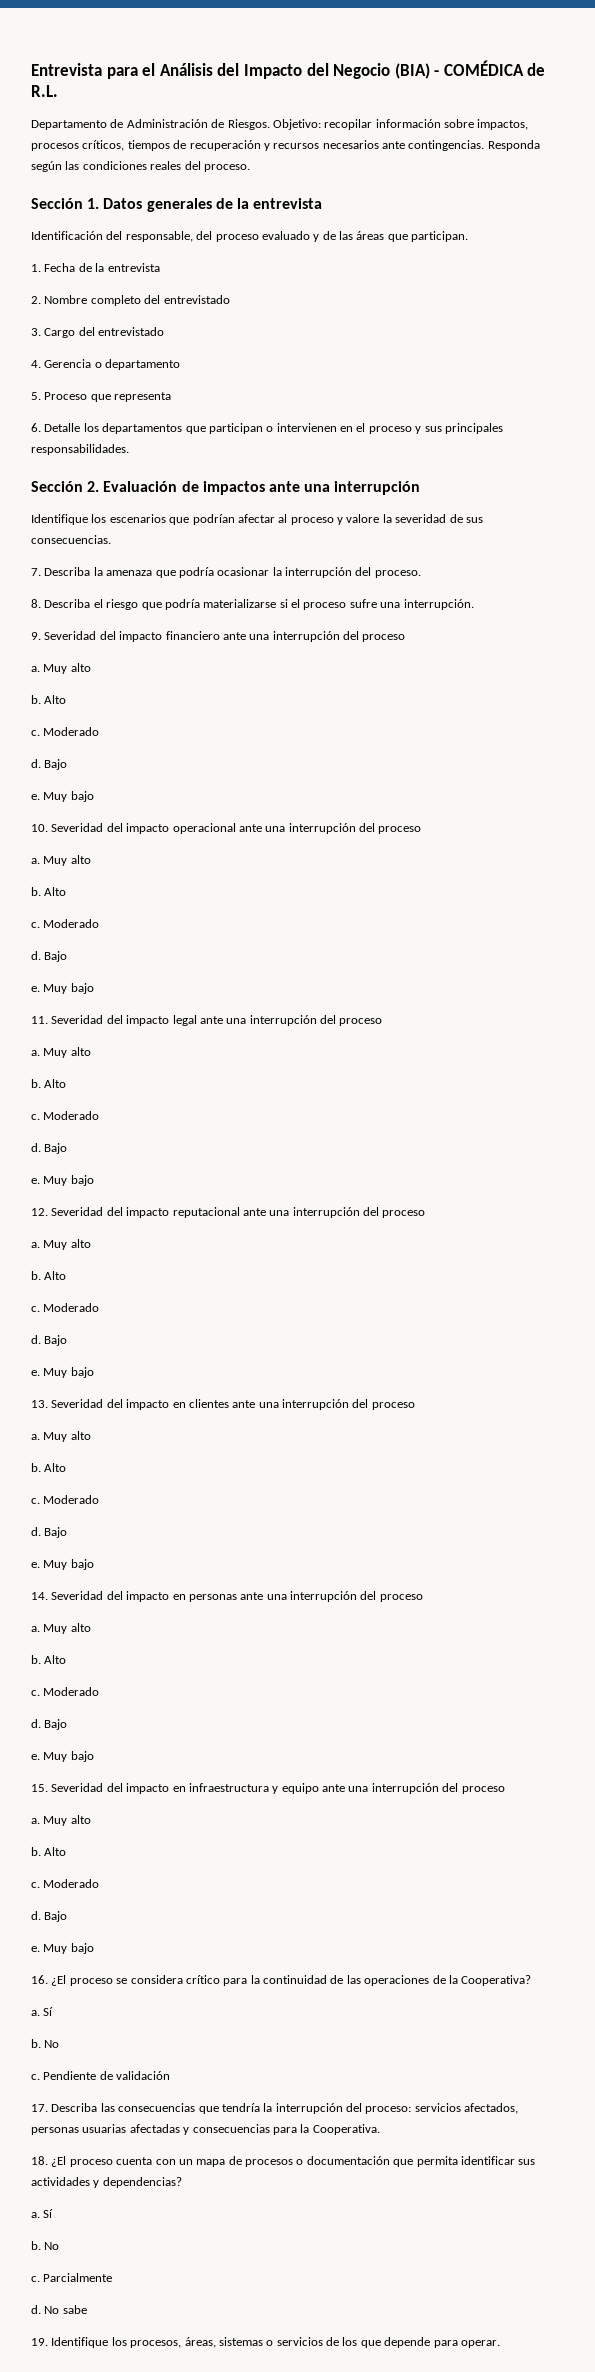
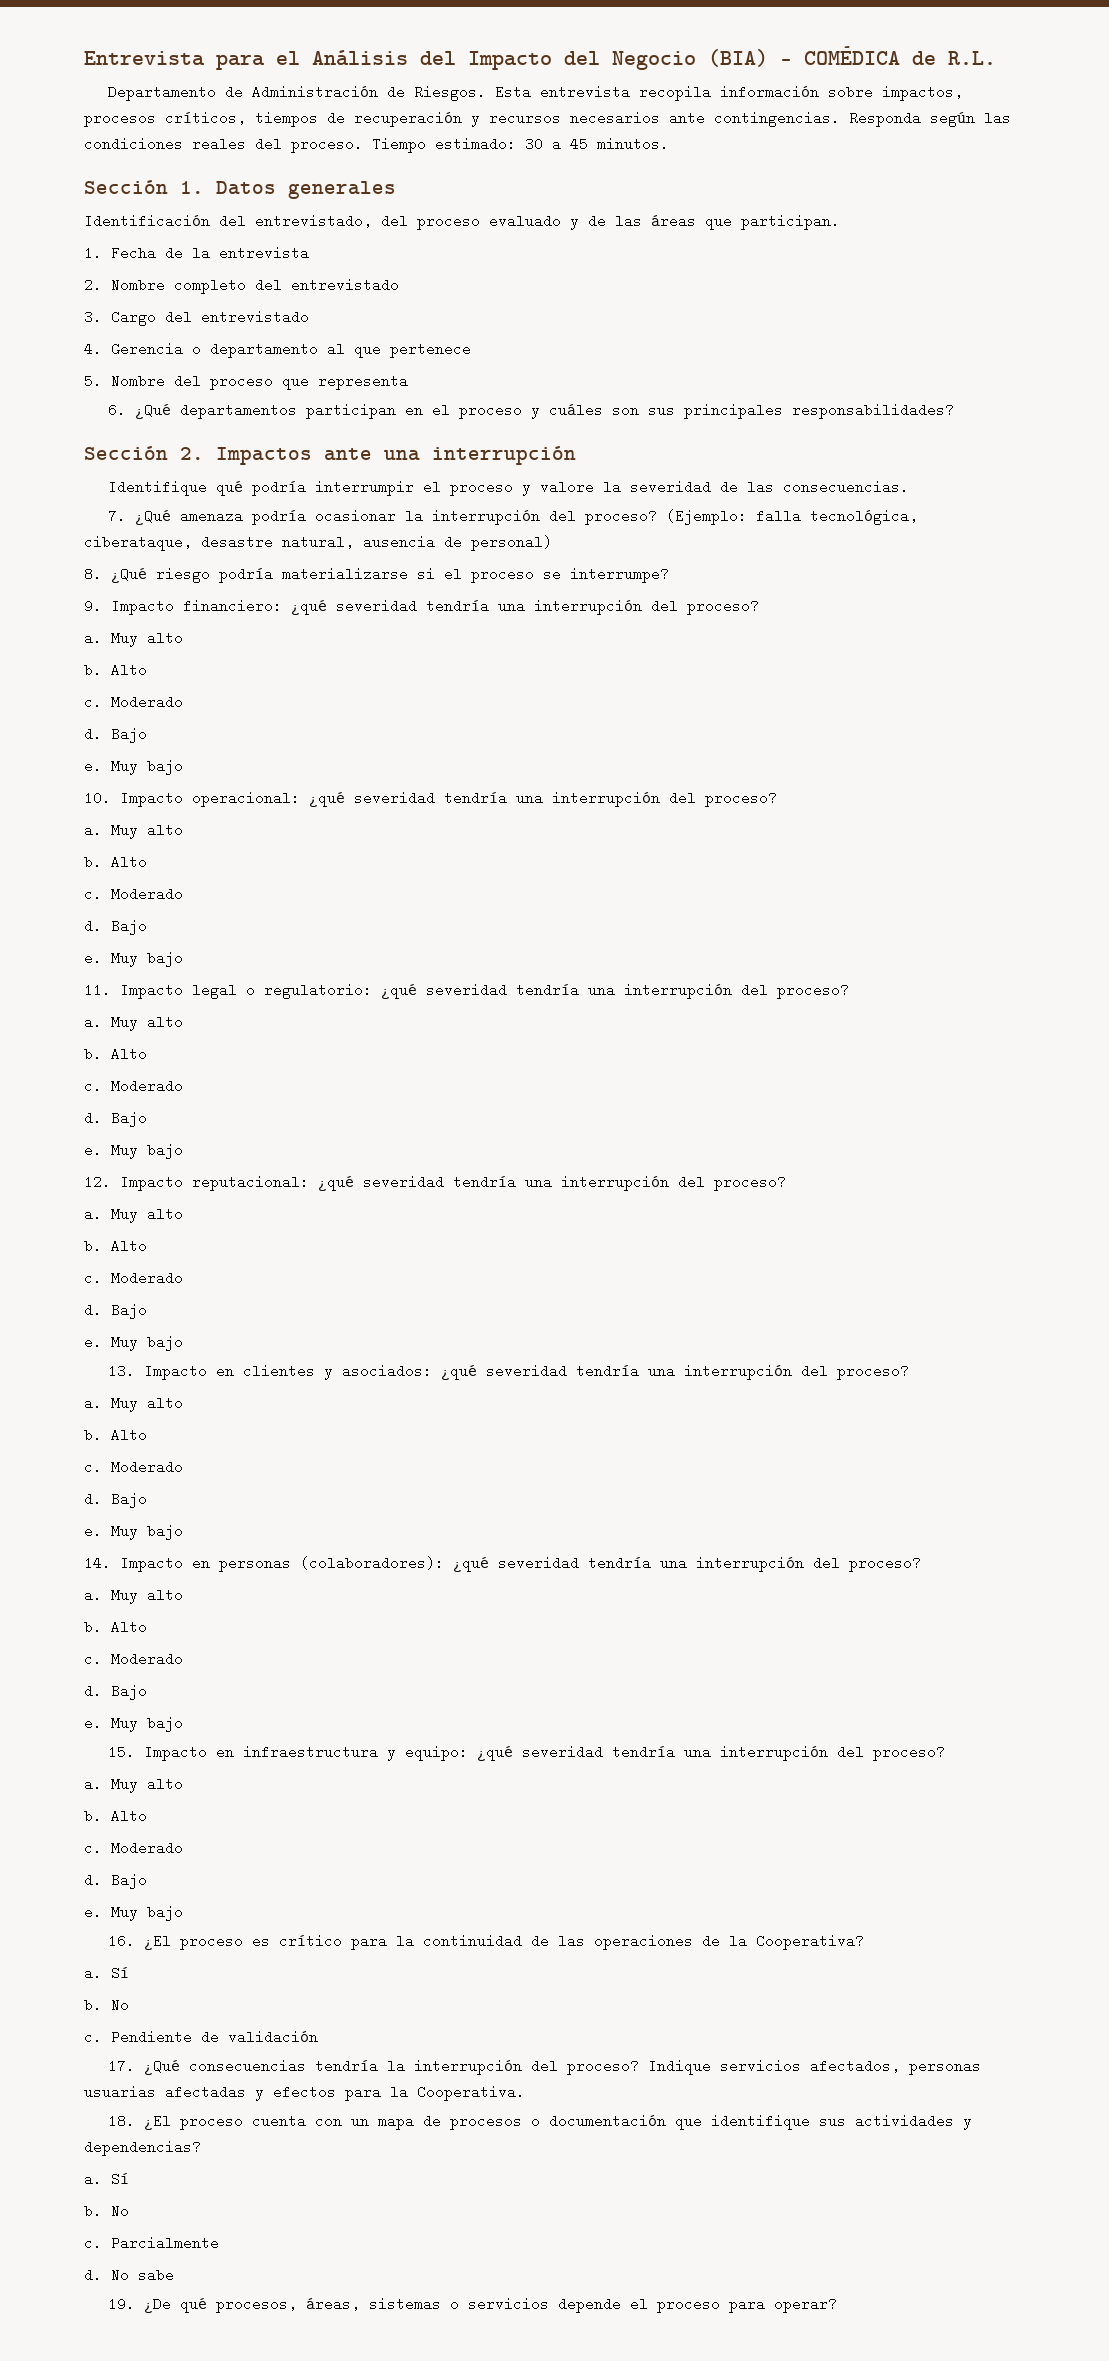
[272,119,373,130] Objetivo: recopilar -> [495,85,712,101] Esta entrevista recopila
(250, 168) none -> [372,137,669,153] Tiempo estimado: 30 a 45 minutos.
[215,198,323,209] de la entrevista -> (396, 190) none
[125,231,193,242] responsable, -> [255,214,372,228] entrevistado,
[31,392,172,402] [31,423,337,434] // 5. Proceso que representa // 6. Detalle los departamentos que participan o intervienen -> [327,342,471,358] [84,374,408,390] [108,403,397,419] al que pertenece // 5. Nombre del proceso que representa // 6. ¿Qué departamentos participan
(422, 430) none -> [549,403,640,417] cuáles son
[31,444,129,455] responsabilidades. -> [792,403,955,419] responsabilidades?
[103,481,265,495] Evaluación de impactos -> [216,447,312,465] Impactos
[91,514,288,525] los escenarios que podrían afectar al -> [216,480,442,496] qué podría interrumpir el
[465,517,483,523] sus -> [747,480,775,494] las
[44,567,176,578] Describa la amenaza que -> [135,509,244,525] ¿Qué amenaza
[374,570,421,578] [31,599,162,610] proceso. // 8. Describa el riesgo que -> [585,509,919,525] [84,535,552,551] [84,567,210,583] proceso? (Ejemplo: falla tecnológica, ciberataque, desastre natural, ausencia de personal) // 8. ¿Qué riesgo
[349,599,474,610] [31,631,406,642] sufre una interrupción. // 9. Severidad del impacto financiero ante una interrupción del proceso -> [543,567,669,583] [84,599,759,615] se interrumpe? // 9. Impacto financiero: ¿qué severidad tendría una interrupción del proceso?
[51,823,422,834] Severidad del impacto operacional ante una interrupción del proceso -> [120,791,777,807] Impacto operacional: ¿qué severidad tendría una interrupción del proceso?
[51,1015,383,1026] Severidad del impacto legal ante una interrupción del proceso -> [120,983,849,999] Impacto legal o regulatorio: ¿qué severidad tendría una interrupción del proceso?
[51,1207,426,1218] Severidad del impacto reputacional ante una interrupción del proceso -> [120,1175,786,1191] Impacto reputacional: ¿qué severidad tendría una interrupción del proceso?
[51,1399,415,1410] Severidad del impacto en clientes ante una interrupción del proceso -> [144,1364,910,1380] Impacto en clientes y asociados: ¿qué severidad tendría una interrupción del proceso?
[51,1591,423,1602] Severidad del impacto en personas ante una interrupción del proceso -> [120,1556,921,1572] Impacto en personas (colaboradores): ¿qué severidad tendría una interrupción del proceso?
[51,1783,505,1794] Severidad del impacto en infraestructura y equipo ante una interrupción del proceso -> [144,1745,946,1761] Impacto en infraestructura y equipo: ¿qué severidad tendría una interrupción del proceso?
[116,1975,183,1984] se considera -> [252,1934,271,1948] es
[51,2103,219,2114] Describa las consecuencias que -> [144,2059,307,2075] ¿Qué consecuencias
[365,2106,412,2114] proceso: -> [567,2059,712,2075] proceso? Indique
[192,2124,270,2133] consecuencias -> [273,2085,336,2099] efectos
[416,2156,515,2167] permita identificar -> [711,2114,811,2130] identifique
[51,2337,127,2348] Identifique los -> [144,2297,208,2313] ¿De qué
[326,2337,500,2348] de los que depende para operar. -> [558,2297,838,2313] depende el proceso para operar?

